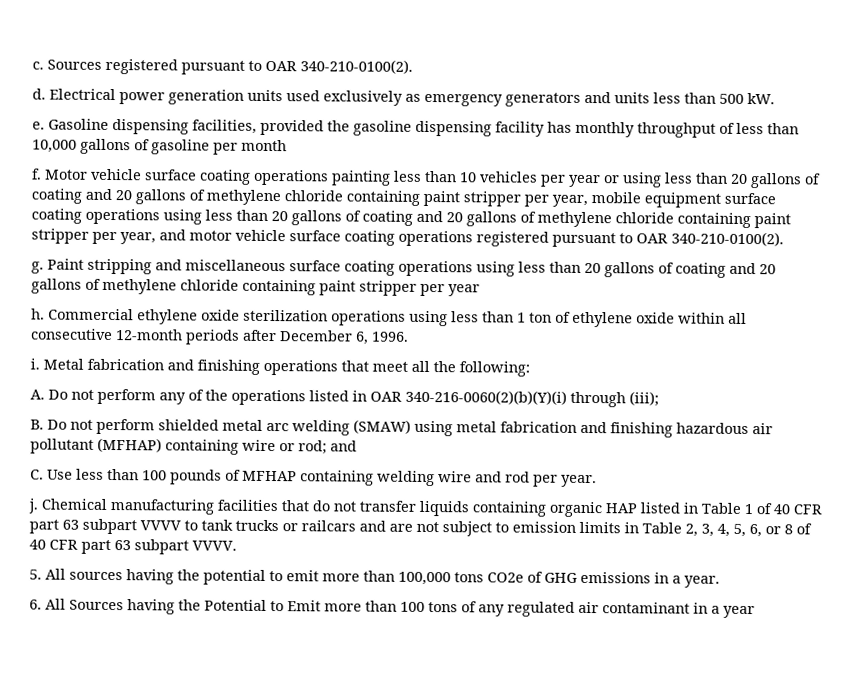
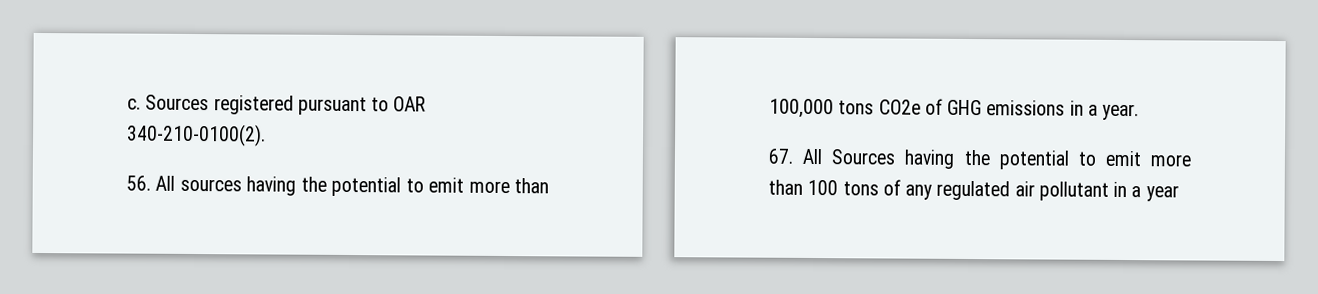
[32,88,775,107] [32,118,799,138] [32,138,287,155] [32,168,821,189] [31,188,776,208] [31,208,791,229] [31,228,784,248] [31,258,776,278] [31,278,480,297] [31,308,747,328] [30,328,409,345] [30,358,530,377] [30,388,659,408] [30,418,773,438] [30,437,357,455] [30,468,597,488] [28,498,822,518] [29,518,812,538] [29,539,237,555] [29,569,42,580] d. Electrical power generation units used exclusively as emergency generators and units less than 500 kW. // e. Gasoline dispensing facilities, provided the gasoline dispensing facility has monthly throughput of less than 10,000 gallons of gasoline per month // f. Motor vehicle surface coating operations painting less than 10 vehicles per year or using less than 20 gallons of coating and 20 gallons of methylene chloride containing paint stripper per year, mobile equipment surface coating operations using less than 20 gallons of coating and 20 gallons of methylene chloride containing paint stripper per year, and motor vehicle surface coating operations registered pursuant to OAR 340-210-0100(2). // g. Paint stripping and miscellaneous surface coating operations using less than 20 gallons of coating and 20 gallons of methylene chloride containing paint stripper per year // h. Commercial ethylene oxide sterilization operations using less than 1 ton of ethylene oxide within all consecutive 12-month periods after December 6, 1996. // i. Metal fabrication and finishing operations that meet all the following: // A. Do not perform any of the operations listed in OAR 340-216-0060(2)(b)(Y)(i) through (iii); // B. Do not perform shielded metal arc welding (SMAW) using metal fabrication and finishing hazardous air pollutant (MFHAP) containing wire or rod; and // C. Use less than 100 pounds of MFHAP containing welding wire and rod per year. // j. Chemical manufacturing facilities that do not transfer liquids containing organic HAP listed in Table 1 of 40 CFR part 63 subpart VVVV to tank trucks or railcars and are not subject to emission limits in Table 2, 3, 4, 5, 6, or 8 of 40 CFR part 63 subpart VVVV. // 5. -> [126,175,151,191] 56.
[29,599,42,610] 6. -> [768,148,793,164] 67.
[204,599,321,612] Potential to Emit -> [998,150,1141,170] potential to emit
[602,602,690,614] contaminant -> [1038,181,1109,201] pollutant

